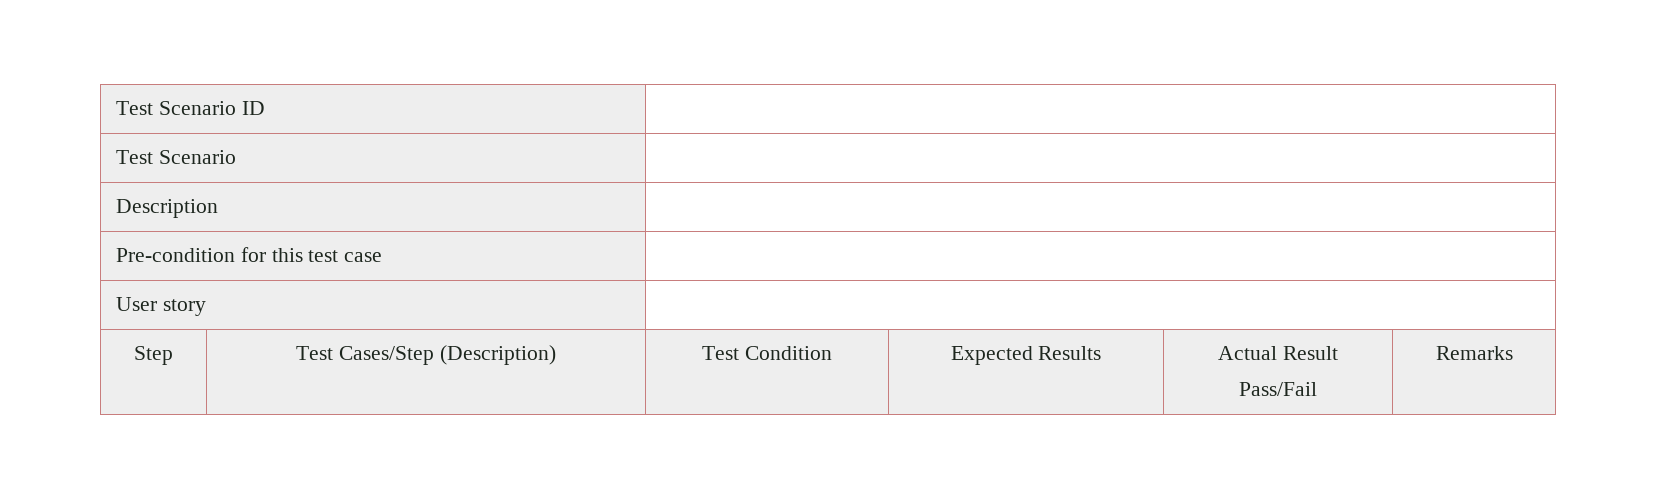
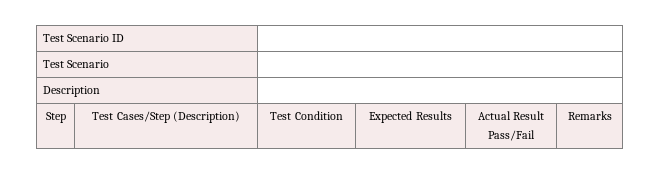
[115,247,383,262] [115,297,206,316] // Pre-condition for this test case | // User story | -> (100, 91) none

